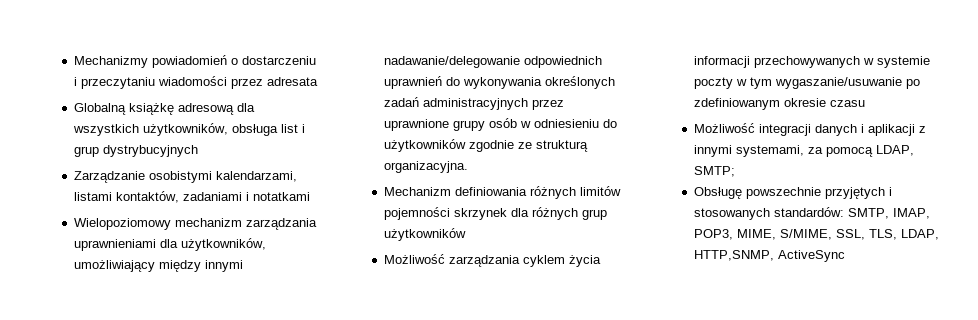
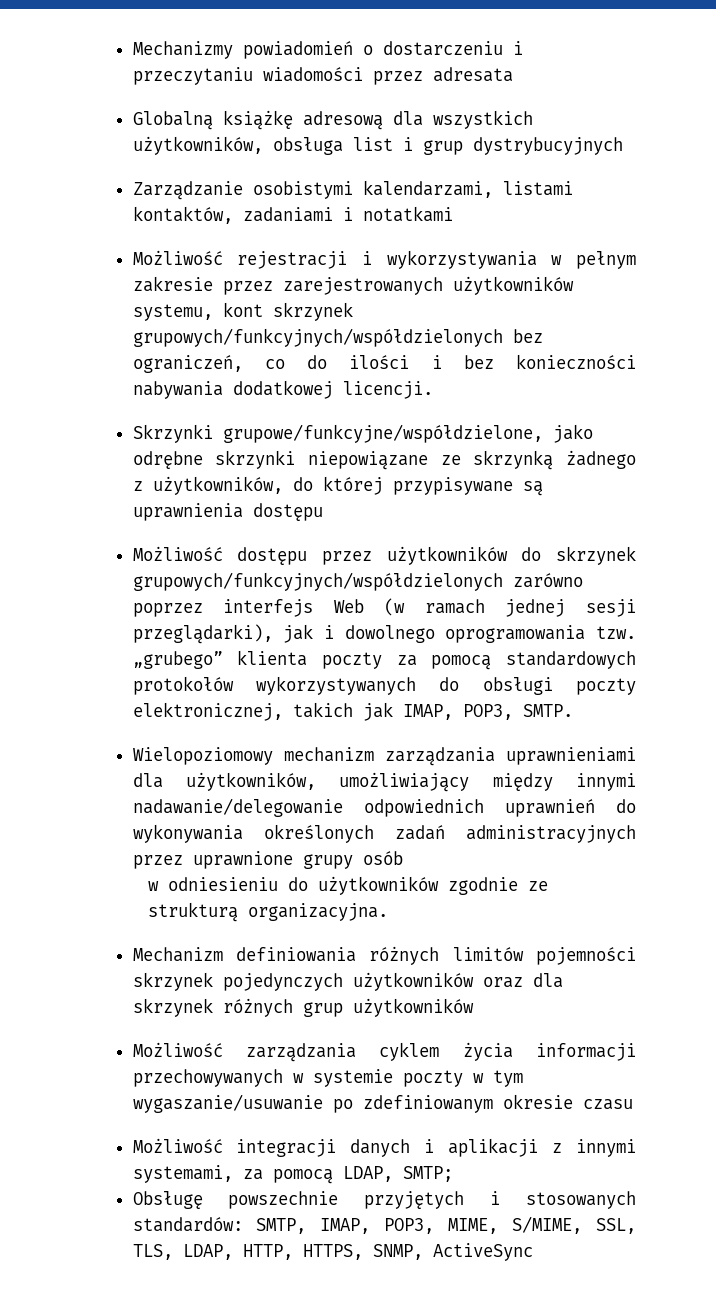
(310, 196) none -> [132,250,637,269] [132,276,574,295] [132,302,353,321] [132,328,543,347] [132,354,636,373] [132,380,433,399] [132,424,593,443] [132,450,636,470] [132,476,543,496] [132,503,323,521] [132,546,636,565] [132,572,583,591] [132,598,636,617] [132,624,636,644] [132,650,636,670] [132,676,636,695] [132,702,573,721] // Możliwość rejestracji i wykorzystywania w pełnym zakresie przez zarejestrowanych użytkowników systemu, kont skrzynek grupowych/funkcyjnych/współdzielonych bez ograniczeń, co do ilości i bez konieczności nabywania dodatkowej licencji. // Skrzynki grupowe/funkcyjne/współdzielone, jako odrębne skrzynki niepowiązane ze skrzynką żadnego z użytkowników, do której przypisywane są uprawnienia dostępu // Możliwość dostępu przez użytkowników do skrzynek grupowych/funkcyjnych/współdzielonych zarówno poprzez interfejs Web (w ramach jednej sesji przeglądarki), jak i dowolnego oprogramowania tzw. „grubego” klienta poczty za pomocą standardowych protokołów wykorzystywanych do obsługi poczty elektronicznej, takich jak IMAP, POP3, SMTP.
(517, 123) none -> (403, 858) //
[510,208,529,217] dla -> [222,972,563,991] [132,998,213,1017] pojedynczych użytkowników oraz dla skrzynek
[693,250,774,261] HTTP,SNMP, -> [242,1244,423,1260] HTTP, HTTPS, SNMP,

